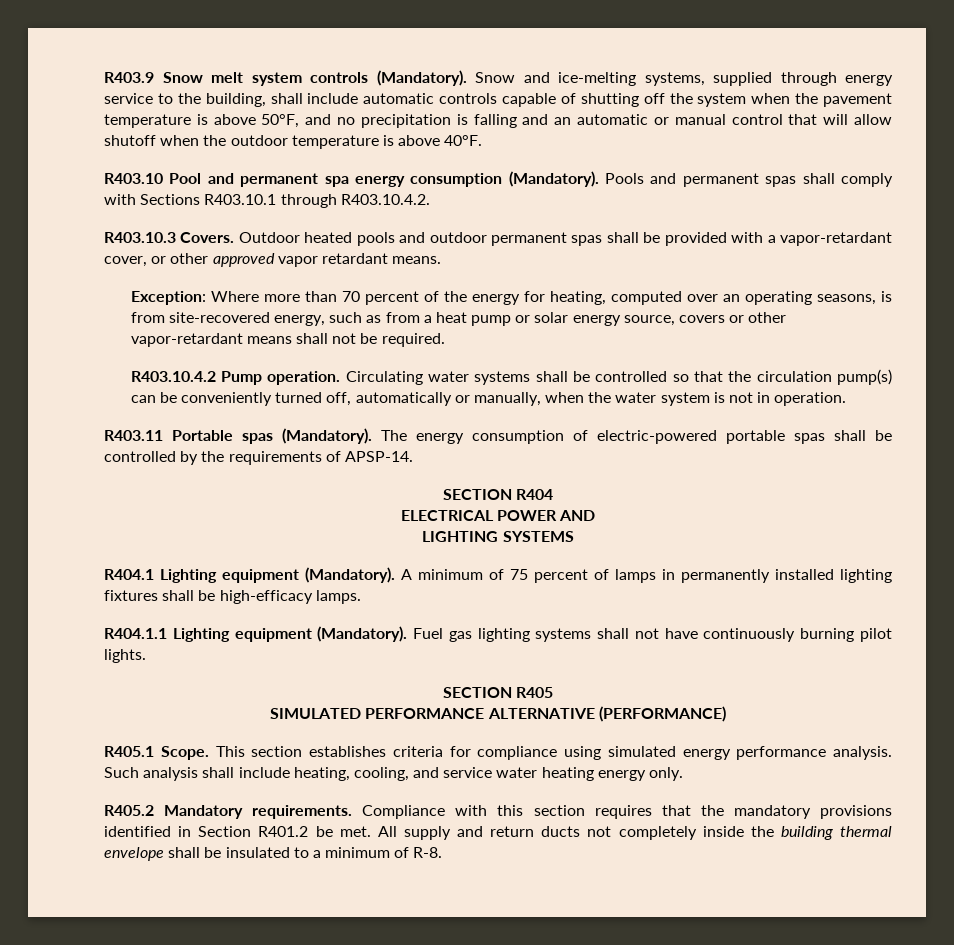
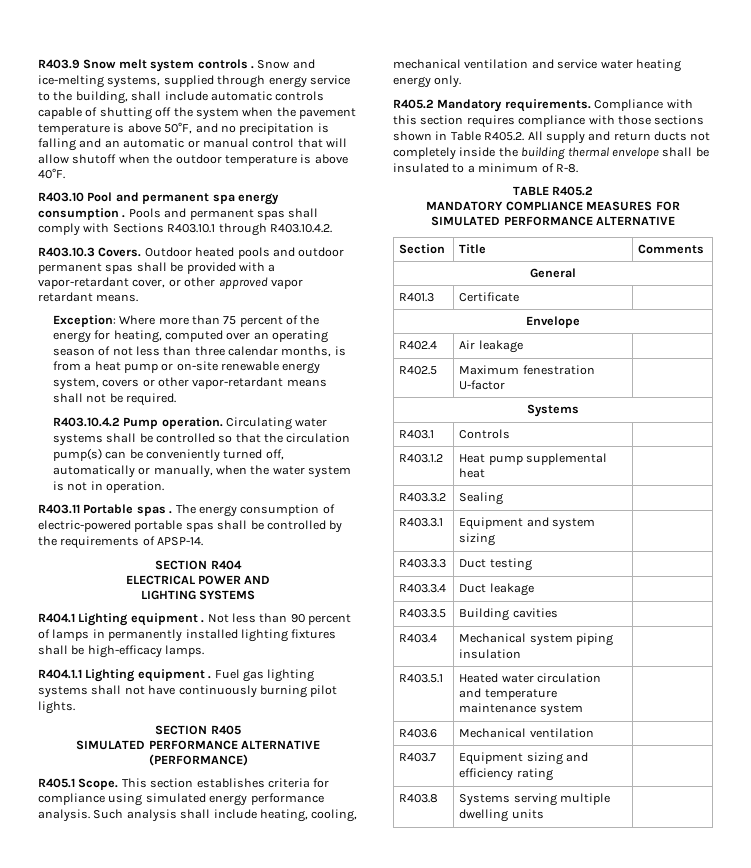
[376,70,467,86] (Mandatory). -> [250,66,254,69] .
[508,171,599,187] (Mandatory). -> [122,215,126,218] .
[341,291,360,302] 70 -> [223,316,237,325] 75
[816,291,892,305] [130,312,675,326] seasons, is from site-recovered energy, such as from a heat pump or solar energy source, -> [52,346,346,357] [52,361,321,374] [52,378,99,390] season of not less than three calendar months, is from a heat pump or on-site renewable energy system,
[282,428,372,444] (Mandatory). -> [169,511,173,514] .
[305,567,528,583] (Mandatory). A minimum of 75 -> [201,613,305,623] . Not less than 90
[317,626,408,642] (Mandatory). -> [208,676,212,679] .
(409, 774) none -> [393,59,529,69] mechanical ventilation
[661,805,892,819] [104,826,371,837] that the mandatory provisions identified in Section R401.2 be met. -> [518,115,705,127] [393,131,525,141] compliance with those sections shown in Table R405.2.
(443, 852) none -> [512,186,594,196] [426,201,680,211] [431,216,675,226] [399,244,446,254] [459,244,487,254] [638,244,705,254] [530,268,576,278] [399,293,435,302] [459,292,520,302] [526,316,580,328] [399,341,438,350] [459,340,523,353] [399,366,438,375] [459,365,595,375] [459,380,506,390] [527,404,579,417] [399,430,435,439] [459,429,511,439] [399,454,444,463] [459,453,608,465] [459,468,486,478] [399,493,447,502] [459,492,504,505] [399,518,444,527] [459,517,596,530] [459,533,496,546] [399,559,447,568] [459,558,532,571] [399,584,447,593] [459,583,534,596] [399,609,447,618] [459,608,558,621] [399,634,438,643] [459,633,614,646] [459,649,522,659] [399,674,444,683] [459,673,602,683] [459,688,557,700] [459,703,583,716] [399,729,438,738] [459,728,594,738] [399,753,437,762] [459,752,589,765] [459,768,553,781] [399,794,439,803] [459,793,611,806] [459,809,544,822] // TABLE R405.2 // MANDATORY COMPLIANCE MEASURES FOR SIMULATED PERFORMANCE ALTERNATIVE // Section | Title | Comments // General // R401.3 | Certificate | // Envelope // R402.4 | Air leakage | // R402.5 | Maximum fenestration U-factor | // Systems // R403.1 | Controls | // R403.1.2 | Heat pump supplemental heat | // R403.3.2 | Sealing | // R403.3.1 | Equipment and system sizing | // R403.3.3 | Duct testing | // R403.3.4 | Duct leakage | // R403.3.5 | Building cavities | // R403.4 | Mechanical system piping insulation | // R403.5.1 | Heated water circulation and temperature maintenance system | // R403.6 | Mechanical ventilation | // R403.7 | Equipment sizing and efficiency rating | // R403.8 | Systems serving multiple dwelling units |

